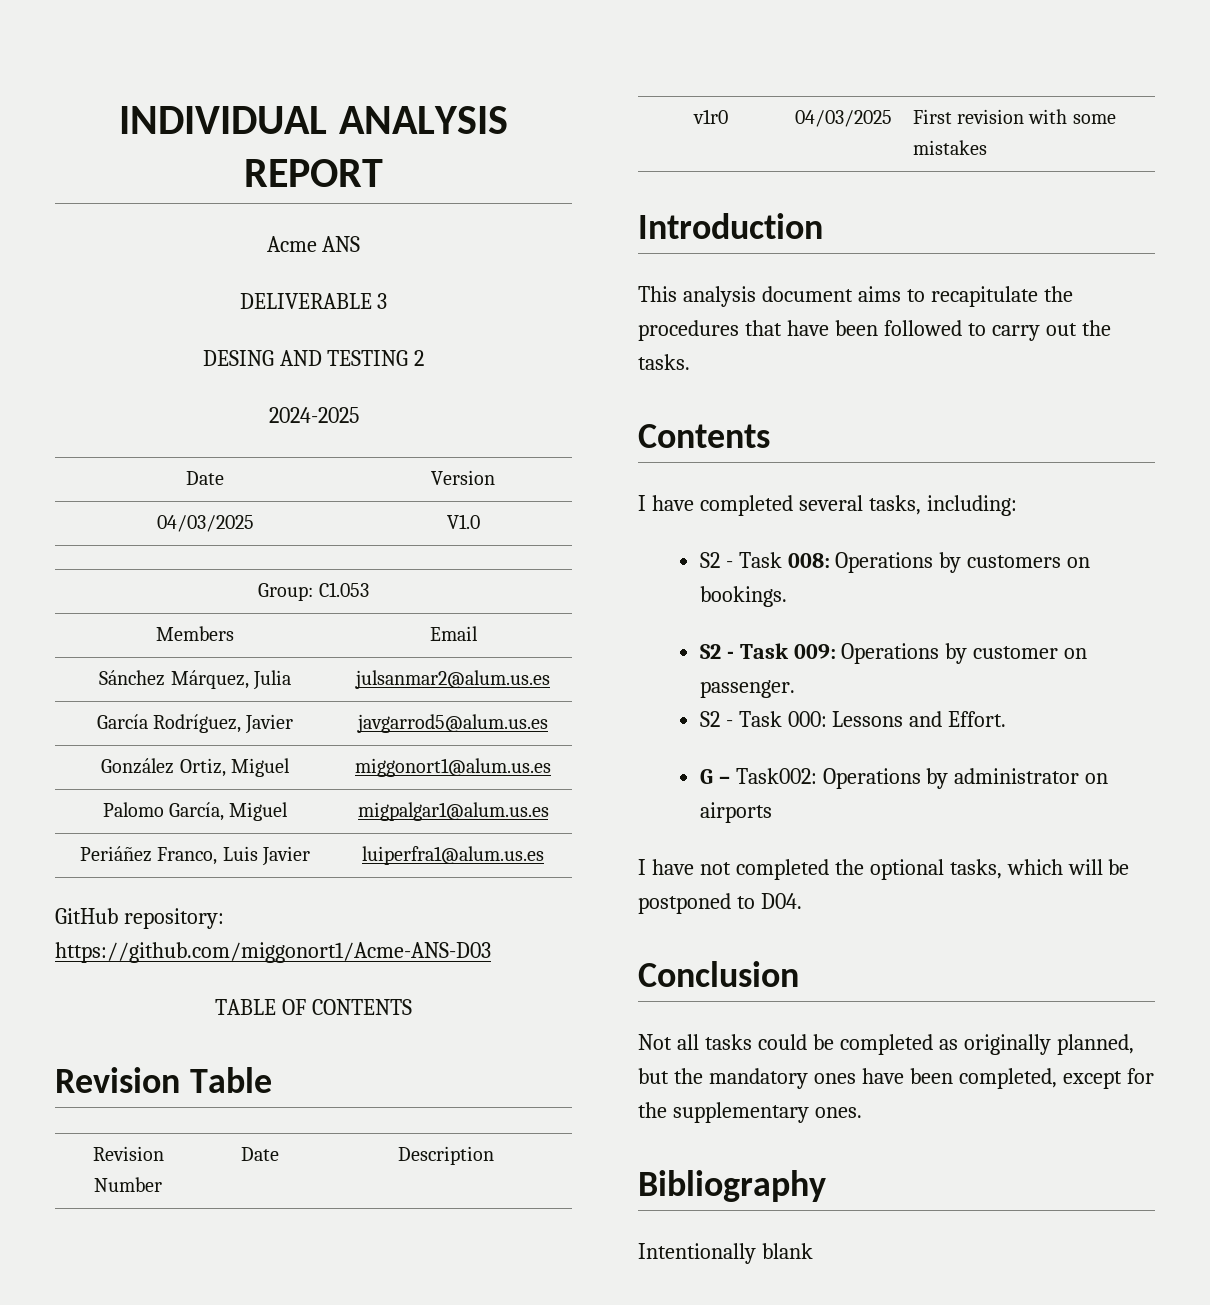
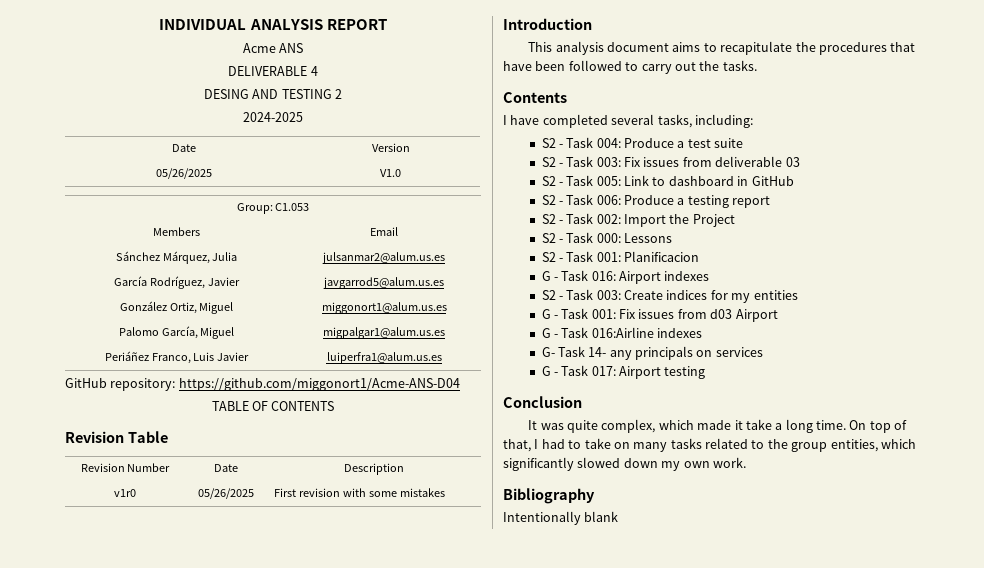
[377,293,388,309] 3 -> [310,66,318,76] 4
[156,515,254,532] 04/03/2025 -> [155,168,212,179] 05/26/2025
[55,942,491,963] https://github.com/miggonort1/Acme-ANS-D03 -> [178,378,460,391] https://github.com/miggonort1/Acme-ANS-D04
[794,110,892,127] 04/03/2025 -> [197,488,254,499] 05/26/2025
[787,552,1091,573] [699,586,787,607] [699,643,1088,664] [699,680,795,698] 008: Operations by customers on bookings. // S2 - Task 009: Operations by customer on passenger. -> [596,138,744,148] [541,156,800,167] [541,175,794,186] [541,194,771,208] [541,213,735,227] 004: Produce a test suite // S2 - Task 003: Fix issues from deliverable 03 // S2 - Task 005: Link to dashboard in GitHub // S2 - Task 006: Produce a testing report // S2 - Task 002: Import the Project
[909,711,1007,727] [699,768,1109,789] [699,802,772,823] [638,859,1130,880] [638,893,802,914] [638,961,799,987] [638,1034,1134,1055] [638,1068,1154,1089] [638,1102,862,1123] and Effort. // G – Task002: Operations by administrator on airports // I have not completed the optional tasks, which will be postponed to D04. // Conclusion // Not all tasks could be completed as originally planned, but the mandatory ones have been completed, except for the supplementary ones. -> [541,251,700,262] [541,270,710,284] [541,289,798,303] [541,308,778,322] [541,327,703,338] [541,346,763,360] [541,365,706,379] [503,396,582,408] [528,419,908,433] [503,438,916,452] [503,457,746,471] // S2 - Task 001: Planificacion // G - Task 016: Airport indexes // S2 - Task 003: Create indices for my entities // G - Task 001: Fix issues from d03 Airport // G - Task 016:Airline indexes // G- Task 14- any principals on services // G - Task 017: Airport testing // Conclusion // It was quite complex, which made it take a long time. On top of that, I had to take on many tasks related to the group entities, which significantly slowed down my own work.

